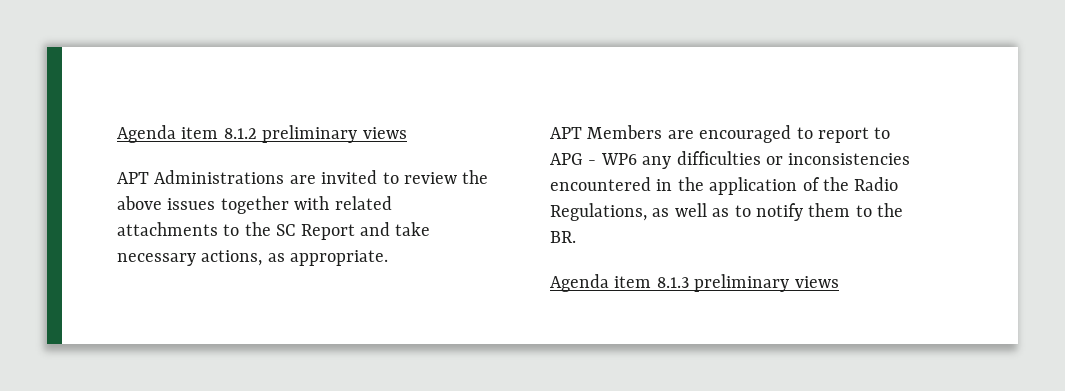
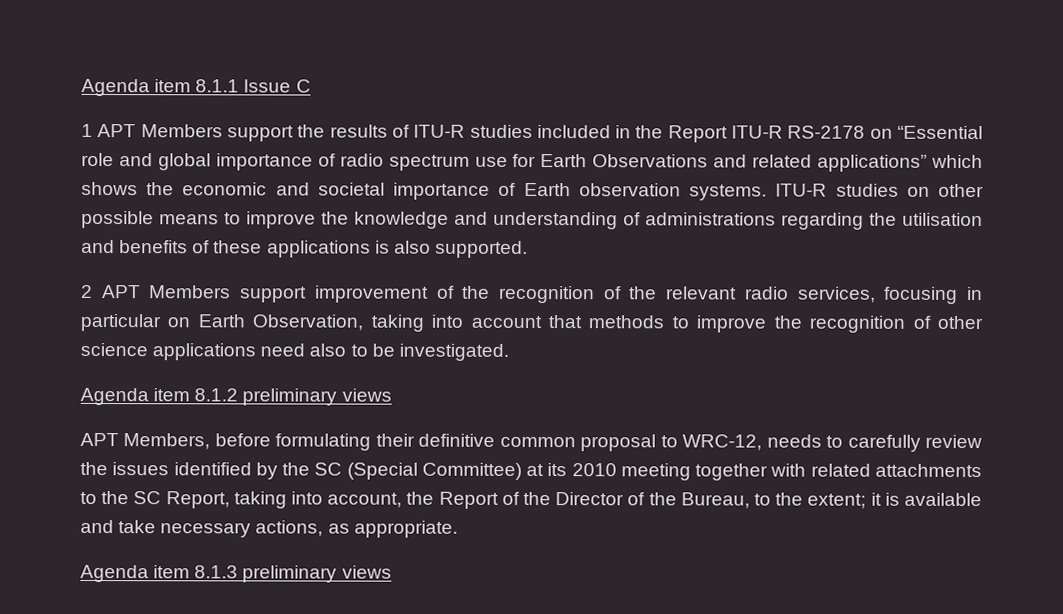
[117,125,407,143] [117,170,489,184] [117,196,216,210] Agenda item 8.1.2 preliminary views // APT Administrations are invited to review the above issues -> [81,78,311,97] [81,123,983,143] [81,152,984,172] [81,181,985,201] [81,210,983,230] [81,239,528,258] [81,284,983,304] [80,313,984,333] [80,342,509,361] [80,387,392,406] [80,432,982,452] [80,461,691,481] Agenda item 8.1.1 Issue C // 1 APT Members support the results of ITU-R studies included in the Report ITU-R RS-2178 on “Essential role and global importance of radio spectrum use for Earth Observations and related applications” which shows the economic and societal importance of Earth observation systems. ITU-R studies on other possible means to improve the knowledge and understanding of administrations regarding the utilisation and benefits of these applications is also supported. // 2 APT Members support improvement of the recognition of the relevant radio services, focusing in particular on Earth Observation, taking into account that methods to improve the recognition of other science applications need also to be investigated. // Agenda item 8.1.2 preliminary views // APT Members, before formulating their definitive common proposal to WRC-12, needs to carefully review the issues identified by the SC (Special Committee) at its 2010 meeting
[300,224,355,240] Report -> [165,491,983,509] Report, taking into account, the Report of the Director of the Bureau, to the extent; it is available
[550,125,891,143] [550,151,911,169] [550,177,899,195] [550,203,904,221] [550,231,576,243] // APT Members are encouraged to report to APG - WP6 any difficulties or inconsistencies encountered in the application of the Radio Regulations, as well as to notify them to the BR. -> (458, 529) none

